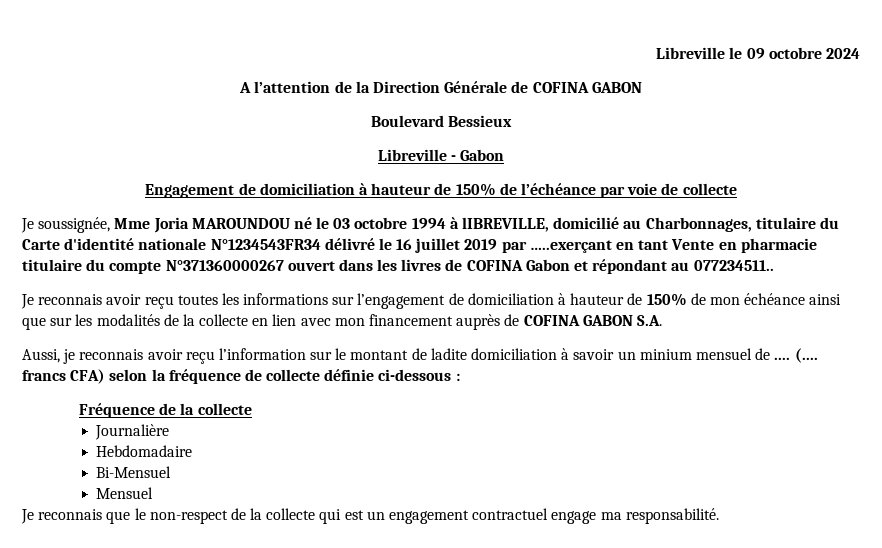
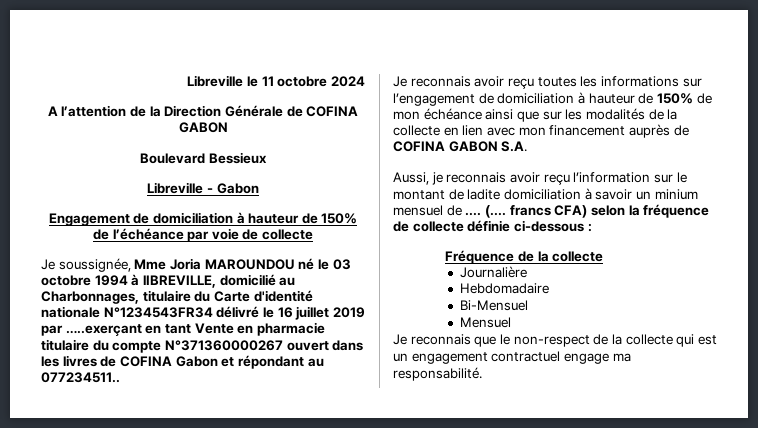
[746,48,765,59] 09 -> [261,76,274,86] 11

